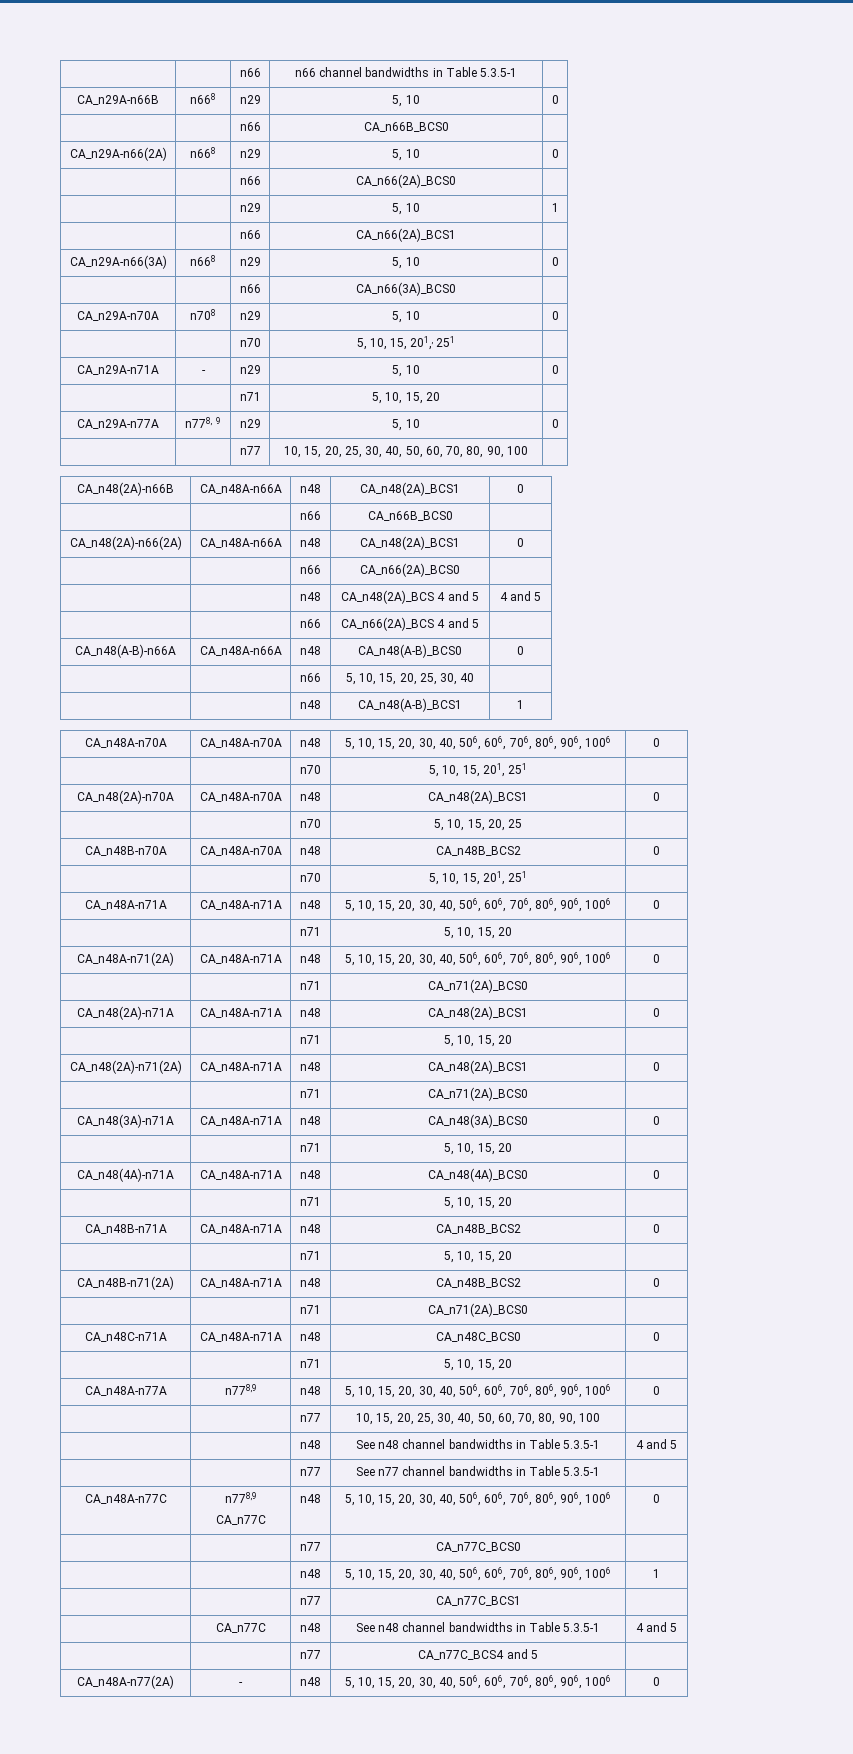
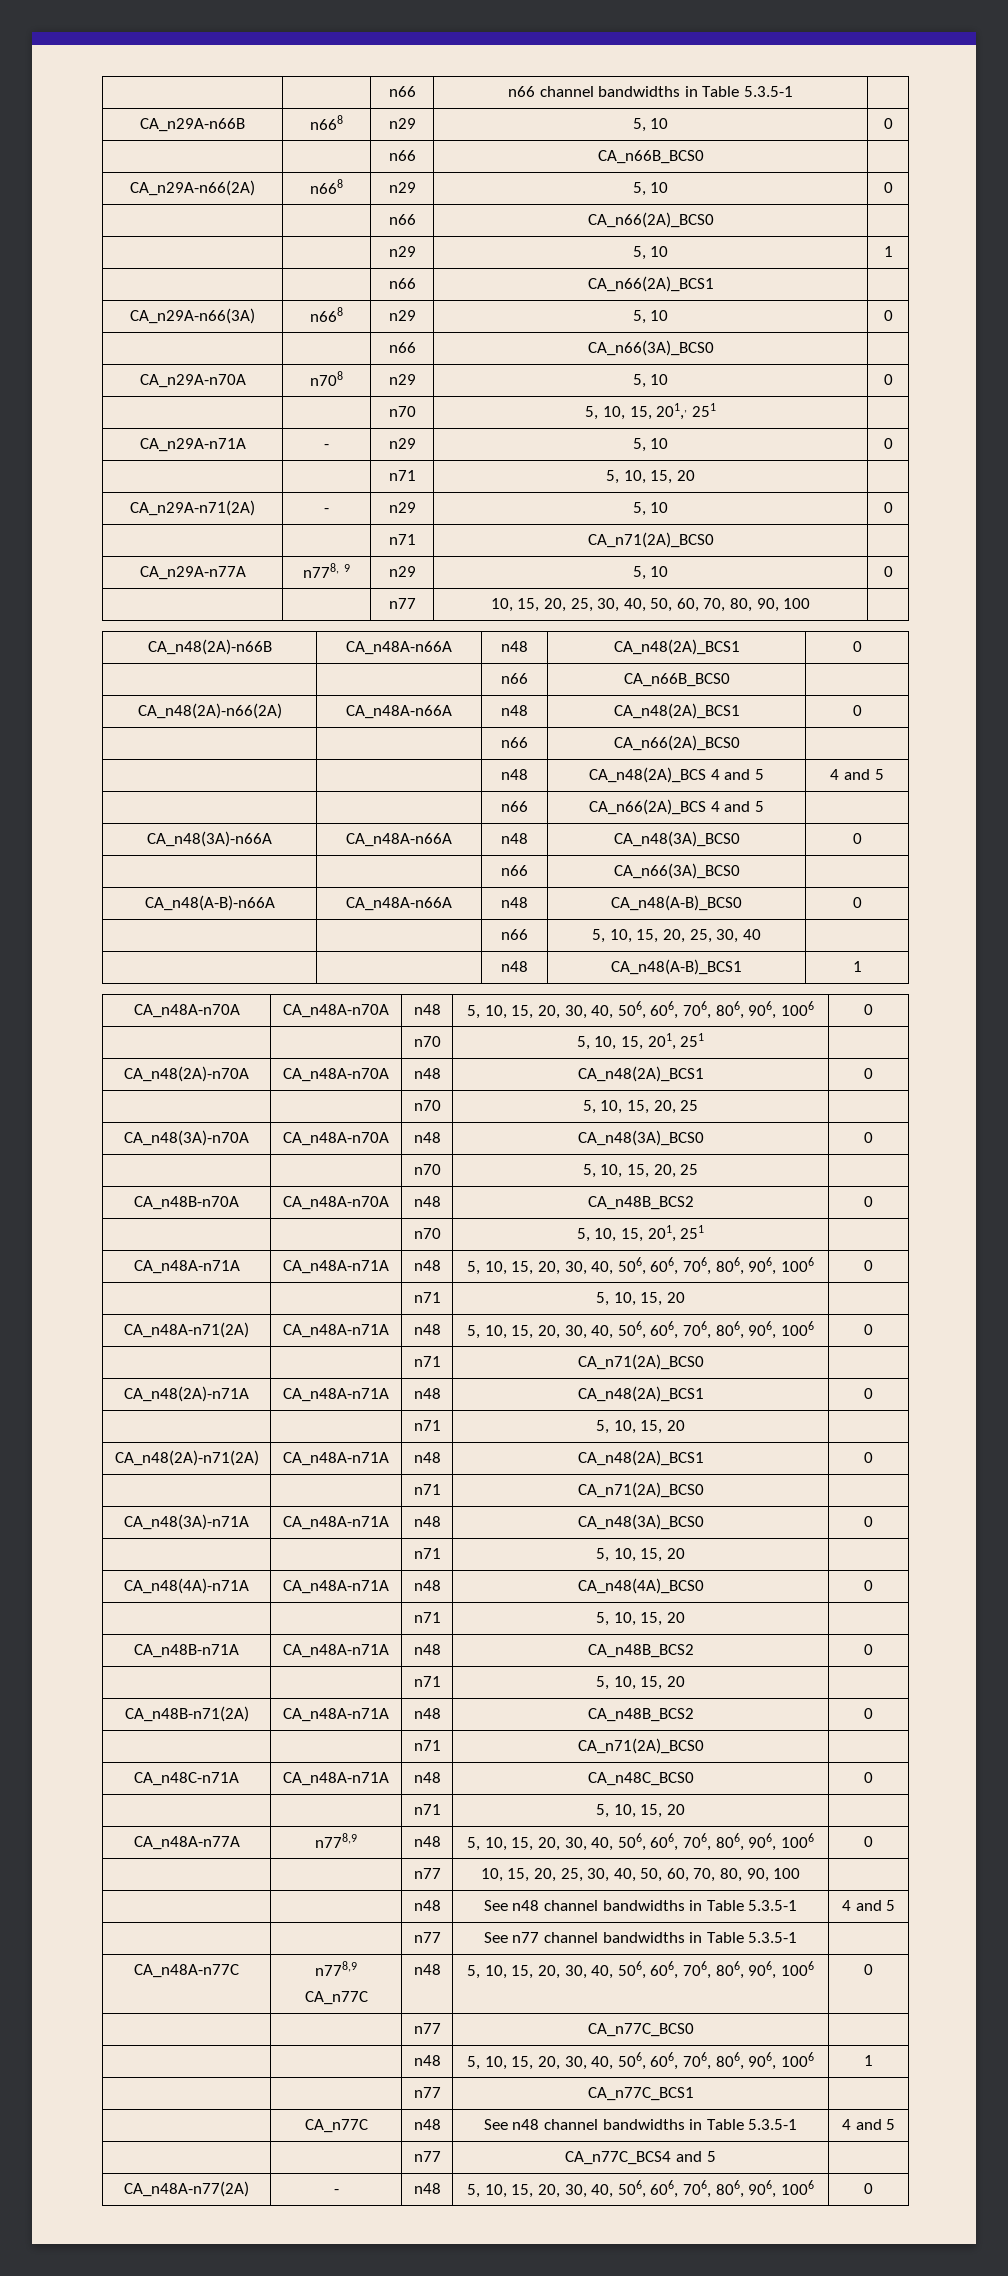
(440, 396) none -> [130,500,255,516] [324,508,329,513] [388,502,416,513] [632,502,669,516] [883,502,893,513] [388,534,416,545] [587,532,714,548] // CA_n29A-n71(2A) | - | n29 | 5, 10 | 0 // | | n71 | CA_n71(2A)_BCS0 |
(479, 623) none -> [147,831,272,847] [346,833,452,847] [501,833,528,844] [613,831,740,847] [852,833,862,844] [501,865,528,876] [613,863,740,879] // CA_n48(3A)-n66A | CA_n48A-n66A | n48 | CA_n48(3A)_BCS0 | 0 // | | n66 | CA_n66(3A)_BCS0 |
(522, 823) none -> [124,1130,249,1146] [283,1132,389,1146] [413,1132,441,1143] [577,1130,704,1146] [864,1132,873,1143] [413,1164,441,1175] [582,1164,699,1178] // CA_n48(3A)-n70A | CA_n48A-n70A | n48 | CA_n48(3A)_BCS0 | 0 // | | n70 | 5, 10, 15, 20, 25 |

